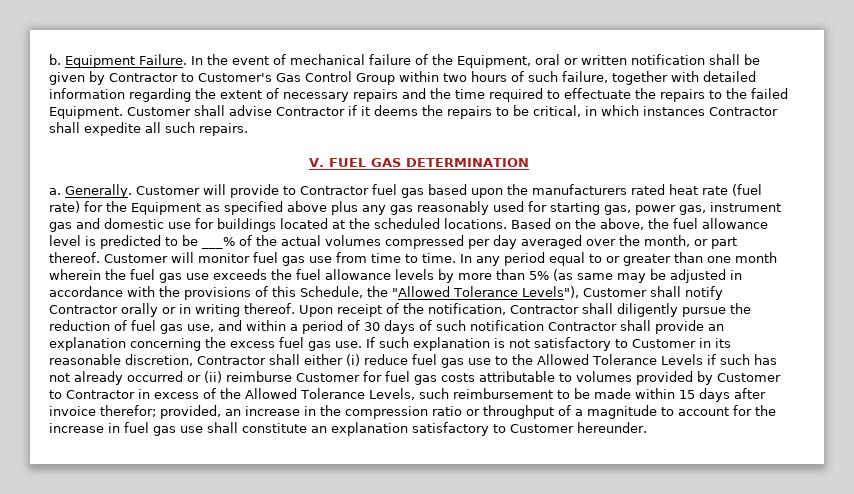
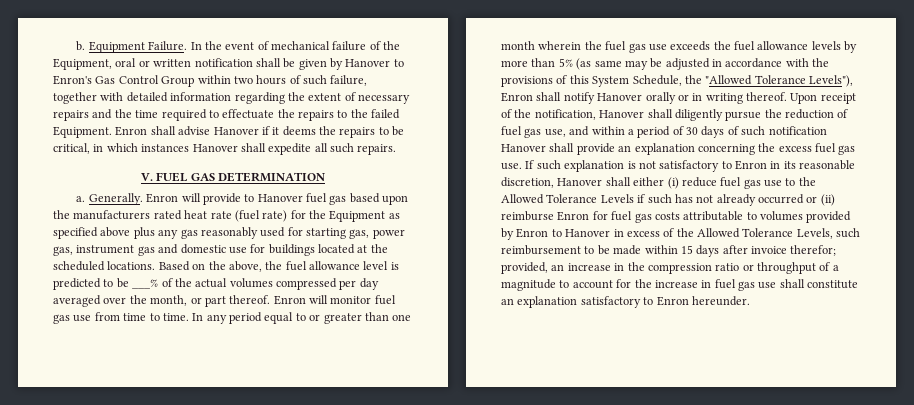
[109,73,272,82] Contractor to Customer's -> [345,59,404,67] [53,75,92,85] Hanover to Enron's
[127,107,191,116] Customer -> [115,126,148,136] Enron
[276,107,345,116] Contractor -> [213,127,259,135] Hanover
[709,107,778,116] Contractor -> [192,144,238,152] Hanover
[136,186,200,195] Customer -> [146,193,179,203] Enron
[300,186,369,195] Contractor -> [257,194,303,202] Hanover
[104,254,168,263] Customer -> [273,295,306,305] Enron
(296, 291) none -> [592,76,630,87] System
[582,288,647,297] Customer -> [501,92,533,102] Enron
[49,305,118,314] Contractor -> [597,93,643,101] Hanover
[510,305,579,314] Contractor -> [599,110,645,118] Hanover
[548,322,617,331] Contractor -> [501,144,546,152] Hanover
[632,339,696,348] Customer -> [735,160,767,170] Enron
[197,356,266,365] Contractor -> [557,178,603,186] Hanover
[296,373,360,382] Customer -> [557,211,590,221] Enron
[717,373,781,382] [49,390,135,399] Customer to Contractor -> [516,228,611,238] Enron to Hanover
[510,424,574,433] Customer -> [656,296,689,306] Enron

